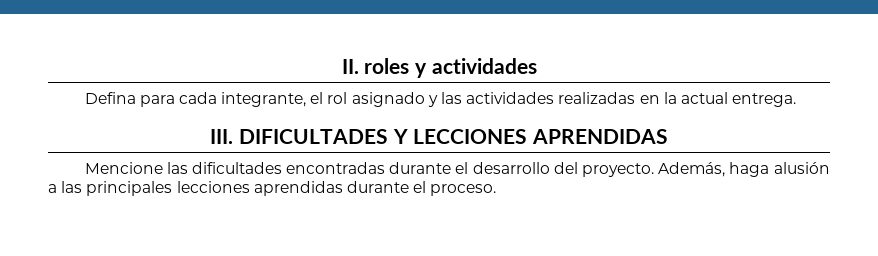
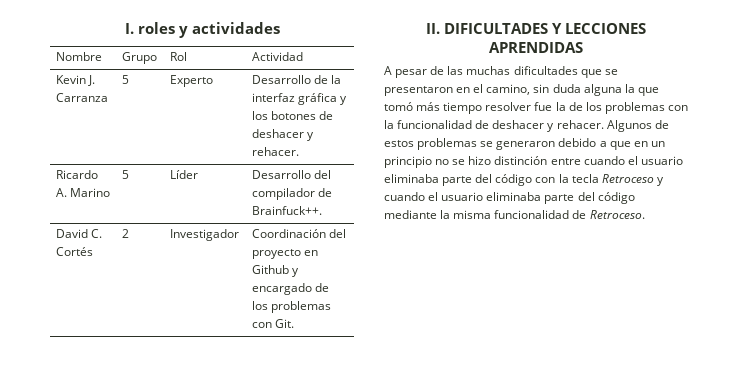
[341,59,359,74] II. -> [124,23,134,34] I.
[84,92,797,107] [210,129,668,144] [84,162,830,177] [48,181,497,196] // Defina para cada integrante, el rol asignado y las actividades realizadas en la actual entrega. // III. DIFICULTADES Y LECCIONES APRENDIDAS // Mencione las dificultades encontradas durante el desarrollo del proyecto. Además, haga alusión a las principales lecciones aprendidas durante el proceso. -> [56,52,103,61] [122,52,158,64] [170,52,188,61] [252,52,304,61] [56,75,96,86] [56,93,109,102] [122,75,130,84] [170,75,214,87] [252,75,342,84] [252,93,348,105] [252,111,334,120] [252,129,315,141] [252,147,300,156] [56,170,99,179] [56,188,111,197] [122,170,130,179] [170,170,199,179] [252,170,332,179] [252,188,333,200] [252,206,323,215] [56,229,103,238] [56,247,94,256] [122,229,130,238] [170,229,240,241] [252,229,347,238] [252,249,319,259] [252,265,300,277] [252,283,330,295] [252,301,332,313] [252,319,295,328] [426,23,646,34] [489,42,583,53] [384,66,618,78] [384,84,659,96] [384,102,688,114] [384,120,669,132] [384,138,665,150] [384,156,683,168] [384,174,664,186] [384,192,635,204] [384,210,645,219] // Nombre | Grupo | Rol | Actividad // Kevin J. Carranza | 5 | Experto | Desarrollo de la interfaz gráfica y los botones de deshacer y rehacer. // Ricardo A. Marino | 5 | Líder | Desarrollo del compilador de Brainfuck++. // David C. Cortés | 2 | Investigador | Coordinación del proyecto en Github y encargado de los problemas con Git. // II. DIFICULTADES Y LECCIONES APRENDIDAS // A pesar de las muchas dificultades que se presentaron en el camino, sin duda alguna la que tomó más tiempo resolver fue la de los problemas con la funcionalidad de deshacer y rehacer. Algunos de estos problemas se generaron debido a que en un principio no se hizo distinción entre cuando el usuario eliminaba parte del código con la tecla Retroceso y cuando el usuario eliminaba parte del código mediante la misma funcionalidad de Retroceso.

